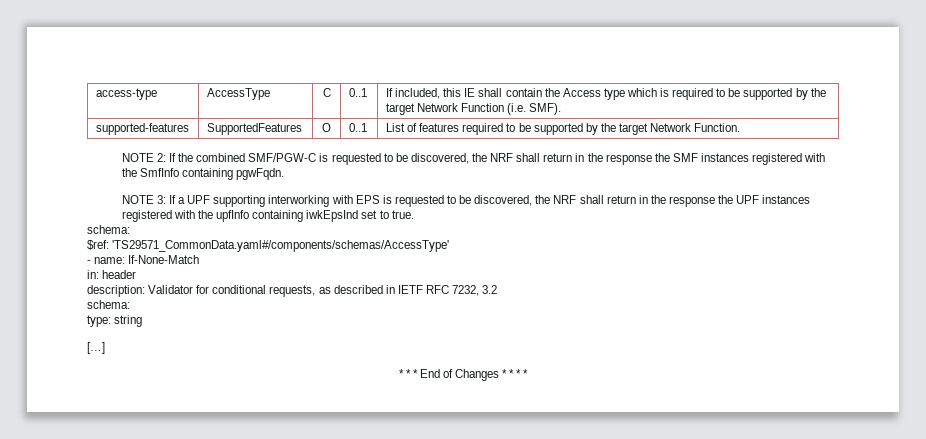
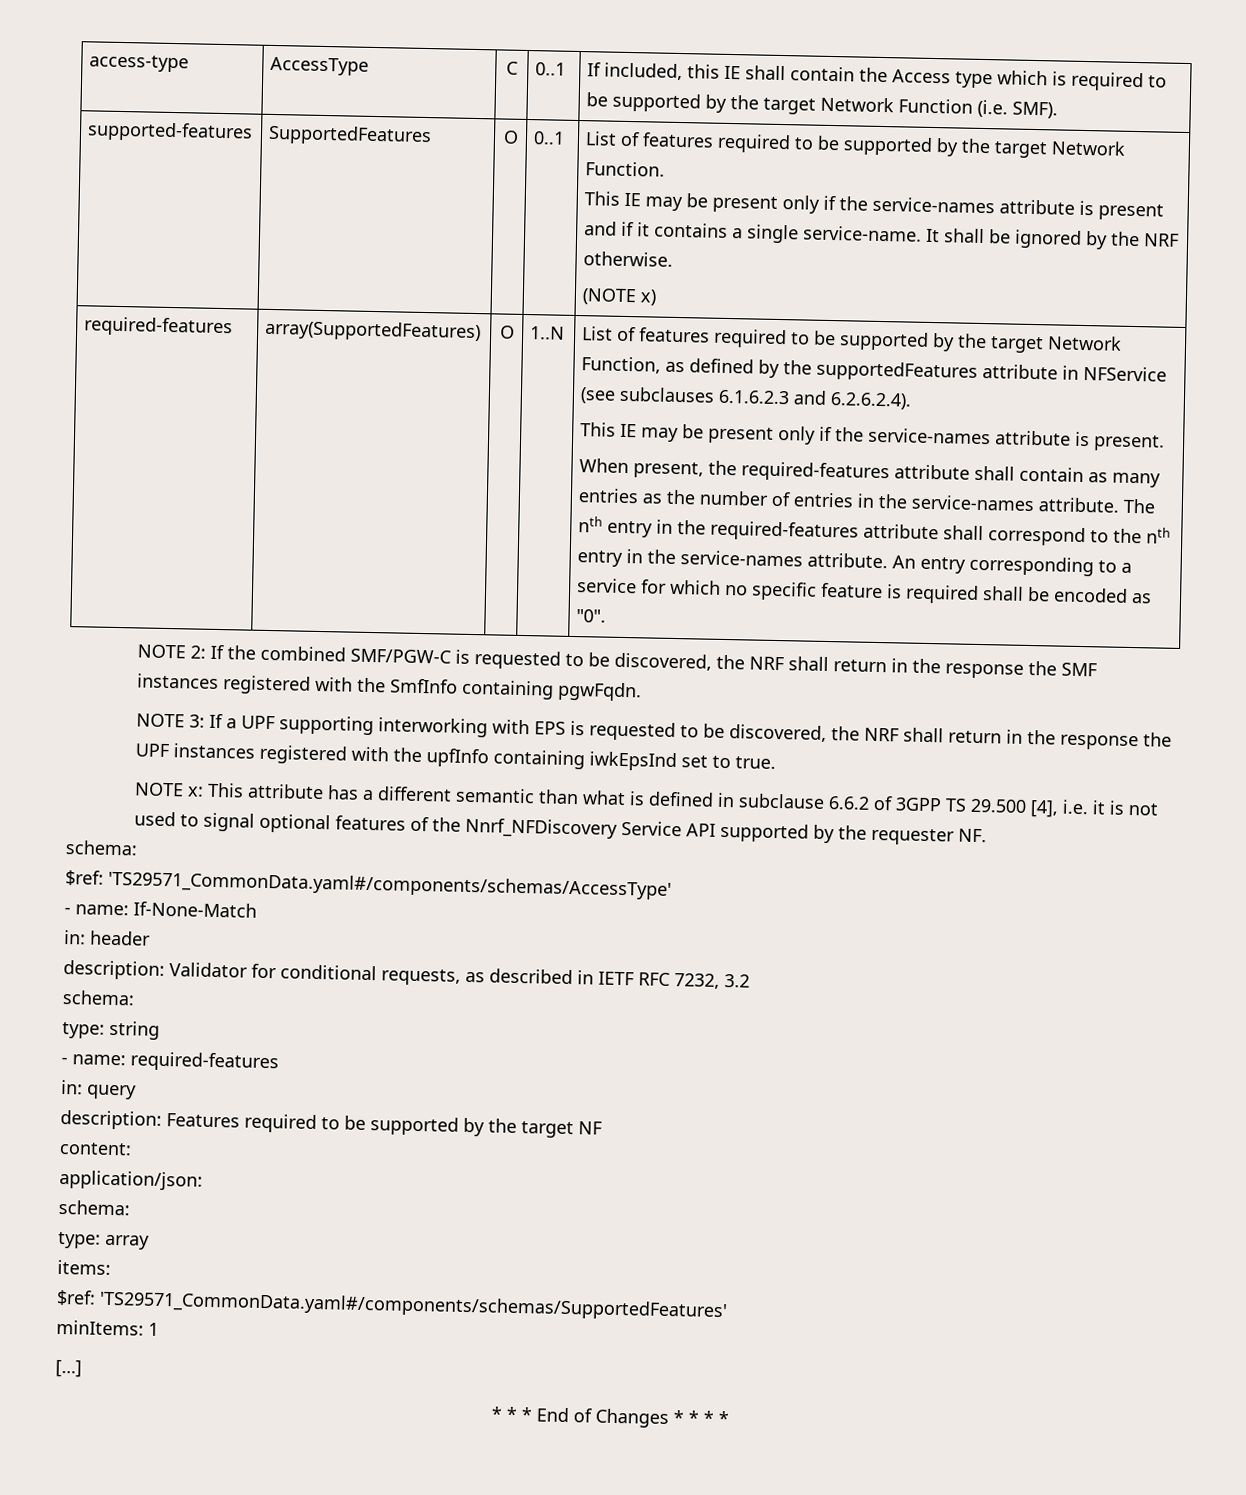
(741, 127) none -> [584,191,1165,221] [584,221,1180,250] [583,251,674,267] [582,288,658,306] [84,316,234,338] [265,319,482,343] [499,325,515,339] [530,326,566,340] [582,326,1123,354] [581,356,1168,382] [580,386,913,410] [580,422,1166,452] [579,458,1162,488] [578,488,1156,514] [578,516,1172,547] [577,549,1133,577] [577,578,1153,604] [576,609,607,623] // This IE may be present only if the service-names attribute is present and if it contains a single service-name. It shall be ignored by the NRF otherwise. // (NOTE x) // required-features | array(SupportedFeatures) | O | 1..N | List of features required to be supported by the target Network Function, as defined by the supportedFeatures attribute in NFService (see subclauses 6.1.6.2.3 and 6.2.6.2.4). // This IE may be present only if the service-names attribute is present. // When present, the required-features attribute shall contain as many entries as the number of entries in the service-names attribute. The nth entry in the required-features attribute shall correspond to the nth entry in the service-names attribute. An entry corresponding to a service for which no specific feature is required shall be encoded as "0".
(414, 214) none -> [134,782,1159,818] [134,811,988,846] // NOTE x: This attribute has a different semantic than what is defined in subclause 6.6.2 of 3GPP TS 29.500 [4], i.e. it is not used to signal optional features of the Nnrf_NFDiscovery Service API supported by the requester NF.
(143, 321) none -> [61,1051,279,1073] [61,1079,137,1100] [60,1109,602,1139] [59,1141,132,1156] [59,1169,203,1191] [58,1199,130,1216] [58,1231,150,1250] [57,1259,111,1275] [56,1289,728,1322] [56,1319,159,1336] // - name: required-features // in: query // description: Features required to be supported by the target NF // content: // application/json: // schema: // type: array // items: // $ref: 'TS29571_CommonData.yaml#/components/schemas/SupportedFeatures' // minItems: 1

